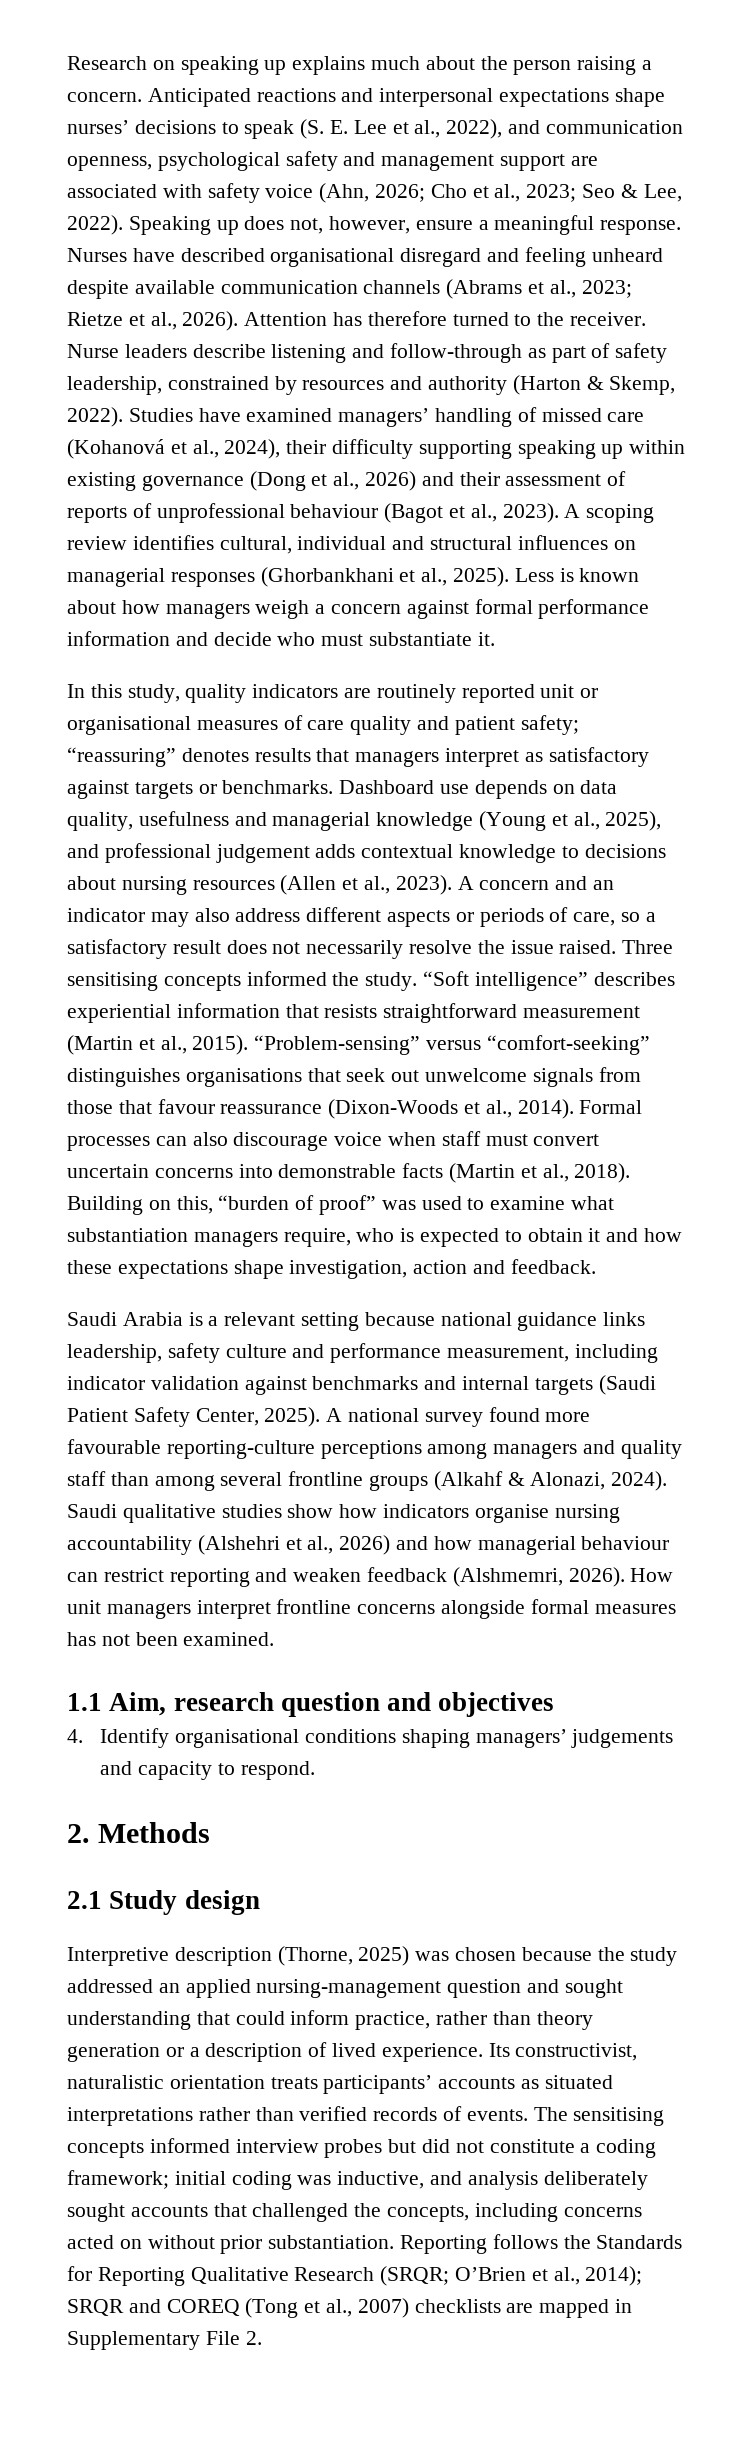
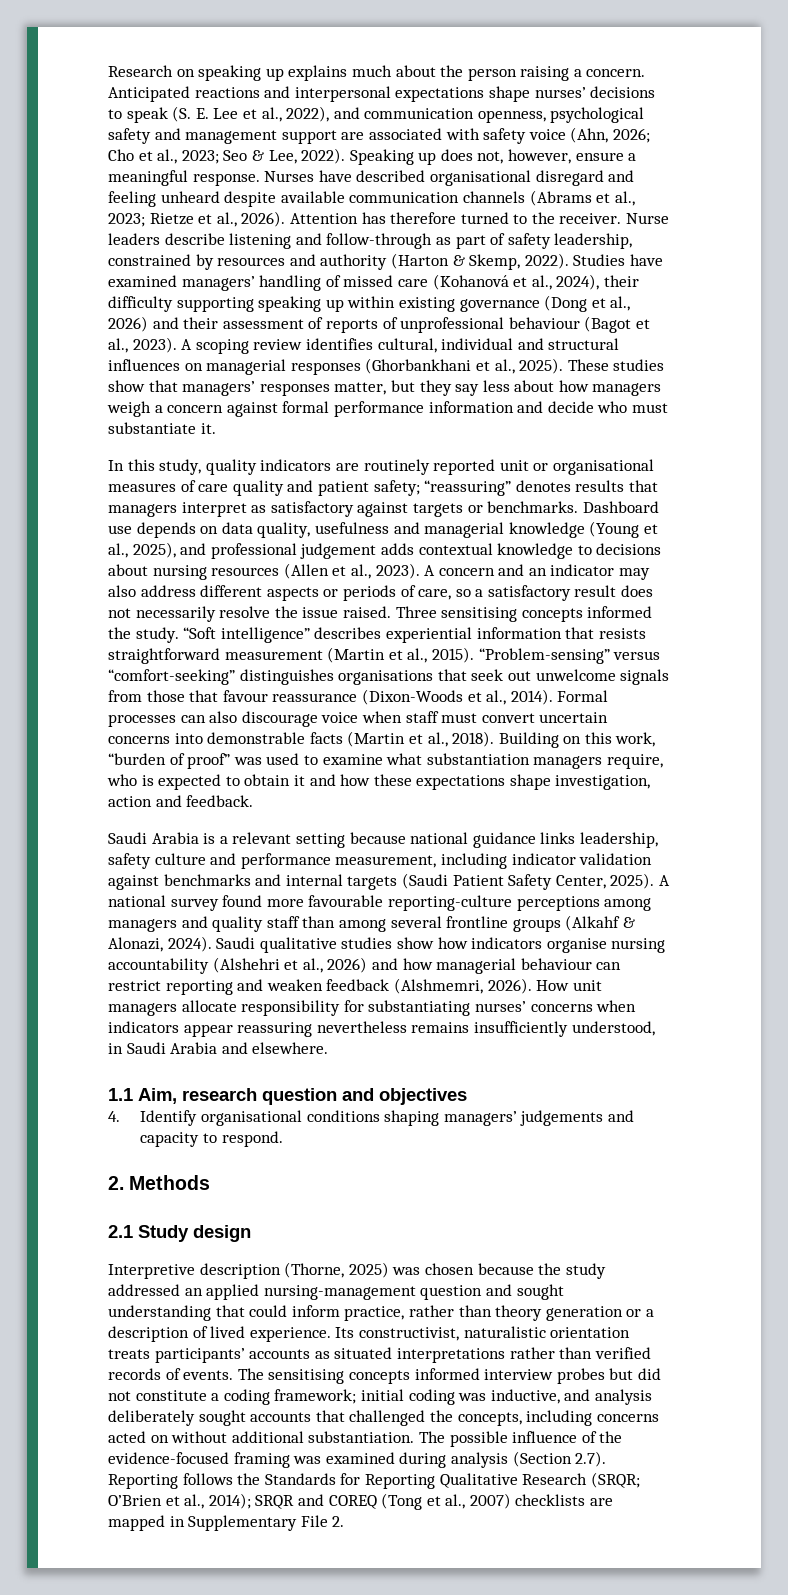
[514,568,640,582] Less is known -> [567,359,665,371] [108,380,510,396] These studies show that managers’ responses matter, but they say less
[176,1196,213,1214] this, -> [584,732,656,747] this work,
[196,1599,676,1619] [67,1632,275,1646] interpret frontline concerns alongside formal measures has not been examined. -> [181,1000,637,1016] [108,1021,655,1037] [108,1042,329,1054] allocate responsibility for substantiating nurses’ concerns when indicators appear reassuring nevertheless remains insufficiently understood, in Saudi Arabia and elsewhere.
[220,2235,395,2254] prior substantiation. -> [231,1431,623,1447] [108,1451,607,1468] additional substantiation. The possible influence of the evidence-focused framing was examined during analysis (Section 2.7).

